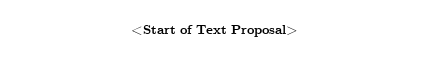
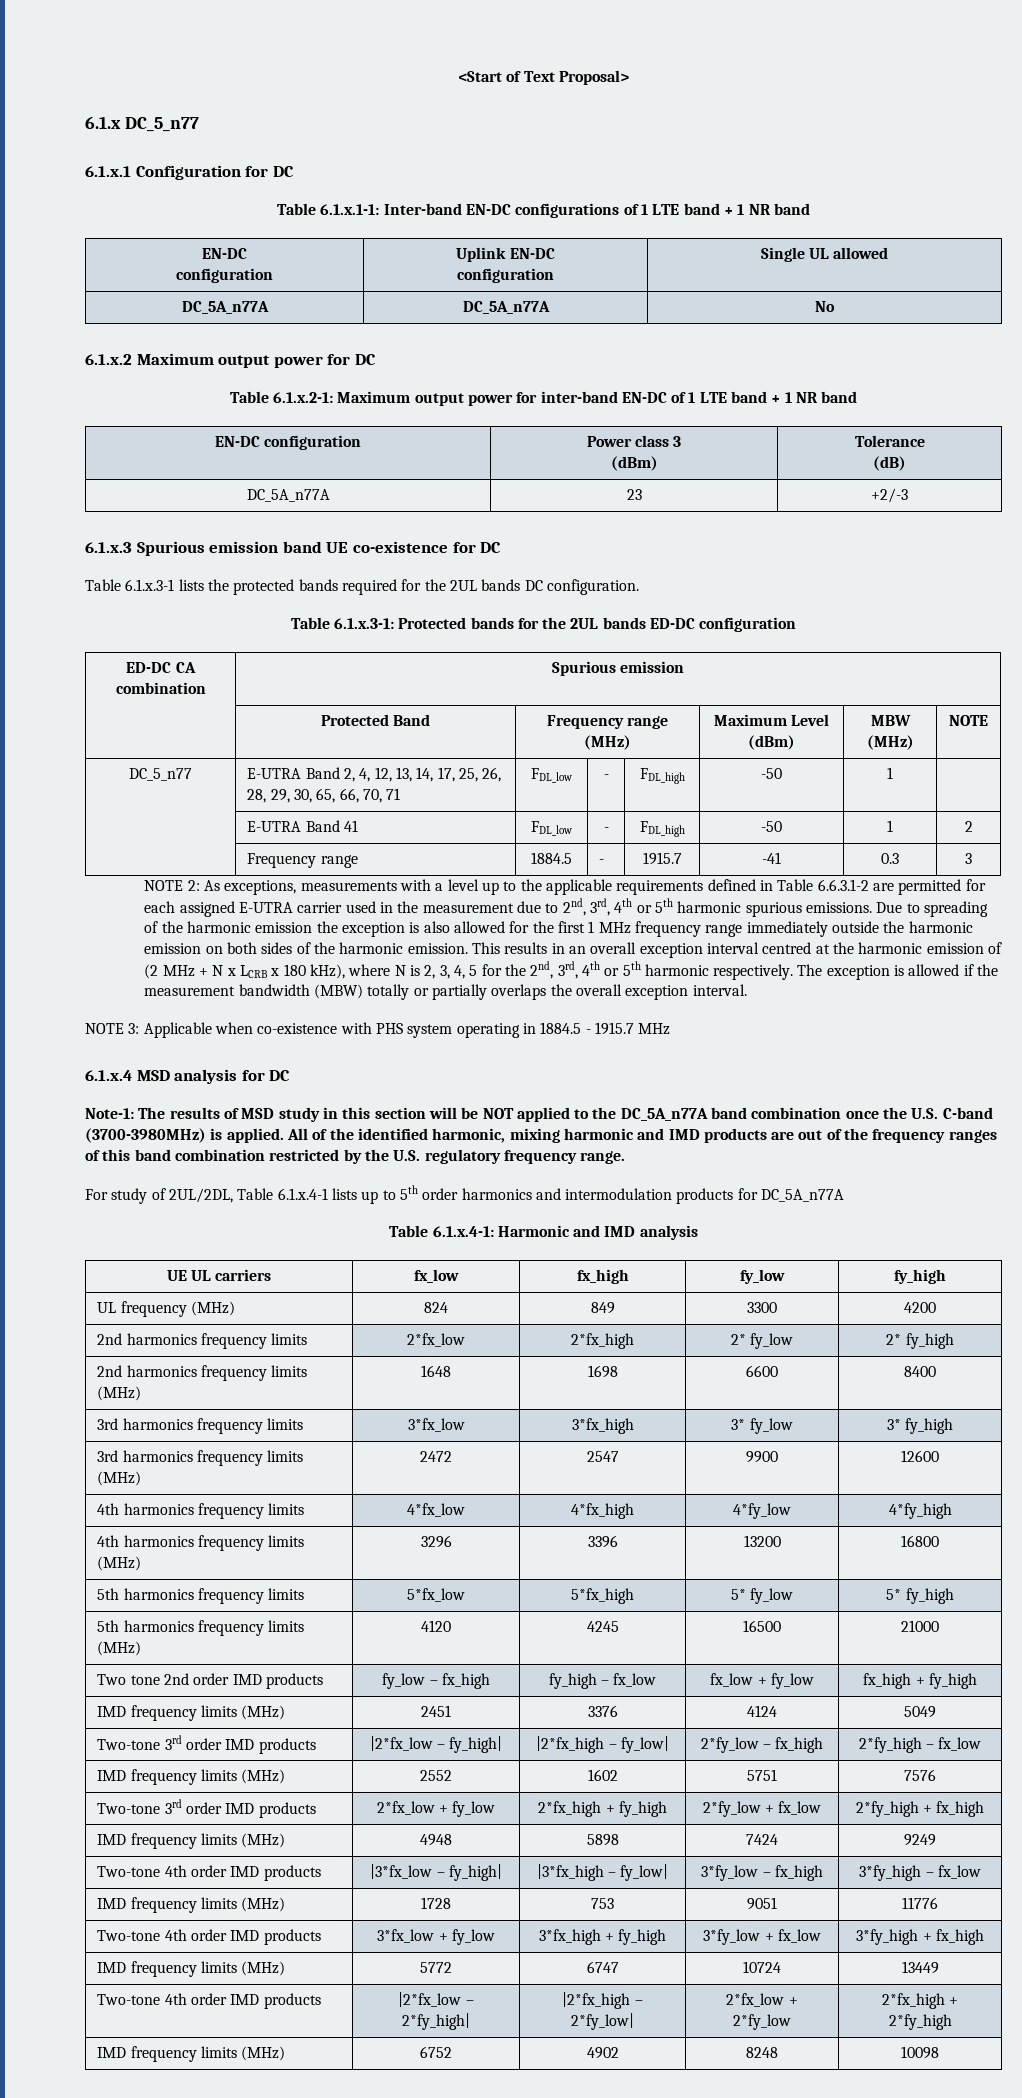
(298, 31) none -> [85,116,199,132] [85,165,294,180] [277,203,810,218] [202,248,247,259] [176,268,273,283] [456,247,555,262] [457,268,554,283] [760,247,889,262] [181,301,269,314] [462,301,550,314] [815,301,835,312] [85,353,376,368] [229,391,858,406] [214,435,362,450] [586,435,682,447] [610,456,658,471] [854,435,925,447] [873,456,906,471] [246,489,330,502] [626,489,642,500] [871,488,908,503] [85,541,502,556] [85,579,639,595] [290,617,797,632] [126,662,196,673] [115,682,206,694] [551,661,685,676] [320,714,431,726] [546,715,669,729] [584,735,631,750] [713,714,830,726] [748,735,795,750] [870,715,911,726] [866,735,914,750] [949,715,988,726] [129,768,192,781] [247,767,502,782] [247,788,401,803] [531,768,572,783] [603,774,609,779] [639,768,685,784] [761,768,782,779] [887,767,893,779] [247,820,358,832] [531,821,572,836] [603,827,609,832] [639,821,685,837] [761,821,782,832] [887,820,893,832] [964,821,973,832] [247,853,358,868] [531,852,572,864] [599,859,605,864] [642,852,682,865] [762,852,781,864] [881,853,899,864] [965,853,972,864] [144,879,986,895] [144,898,988,917] [144,921,973,937] [144,942,1002,958] [144,961,999,980] [144,984,747,1000] [85,1022,671,1038] [85,1069,291,1084] [85,1107,993,1122] [85,1128,997,1143] [85,1149,626,1164] [85,1185,845,1204] [389,1225,698,1240] [166,1269,272,1281] [414,1269,459,1283] [576,1269,629,1284] [740,1269,785,1284] [894,1269,946,1284] [97,1301,235,1317] [424,1302,448,1313] [590,1302,615,1314] [747,1302,777,1313] [904,1302,936,1313] [97,1333,308,1349] [407,1333,465,1347] [571,1333,634,1349] [730,1333,794,1349] [886,1333,954,1349] [97,1365,308,1381] [97,1386,142,1401] [421,1365,451,1377] [587,1365,618,1378] [746,1365,778,1377] [904,1366,936,1377] [97,1418,304,1434] [407,1418,465,1432] [571,1418,634,1434] [731,1418,793,1434] [886,1418,954,1434] [97,1450,304,1466] [97,1471,142,1486] [420,1451,452,1462] [586,1451,619,1462] [746,1451,778,1463] [901,1450,939,1462] [97,1503,305,1519] [407,1503,465,1517] [571,1503,634,1519] [733,1503,791,1519] [888,1503,952,1519] [97,1535,305,1551] [97,1556,142,1571] [420,1535,452,1548] [587,1535,618,1548] [743,1535,781,1547] [901,1535,939,1547] [97,1588,305,1604] [407,1588,465,1602] [571,1588,634,1604] [730,1588,794,1604] [886,1588,954,1604] [97,1620,305,1636] [97,1641,142,1656] [421,1620,451,1632] [586,1621,619,1632] [743,1620,781,1632] [901,1620,939,1632] [97,1673,323,1689] [382,1673,490,1689] [548,1673,657,1689] [710,1673,814,1689] [863,1673,977,1689] [97,1705,286,1721] [421,1705,451,1717] [587,1705,618,1717] [747,1705,777,1717] [904,1706,936,1718] [97,1735,316,1754] [369,1736,503,1753] [536,1736,669,1753] [700,1737,824,1753] [858,1737,982,1753] [97,1769,286,1785] [420,1770,452,1781] [587,1769,618,1781] [747,1769,777,1781] [904,1769,936,1781] [97,1799,316,1818] [376,1801,496,1817] [538,1801,667,1817] [702,1801,822,1817] [855,1801,985,1817] [97,1833,286,1849] [420,1834,452,1846] [586,1834,619,1846] [746,1834,778,1845] [904,1834,936,1846] [97,1865,321,1881] [370,1864,502,1881] [536,1864,669,1881] [701,1865,823,1881] [859,1865,981,1881] [97,1897,286,1913] [421,1897,451,1909] [591,1898,614,1909] [747,1897,777,1910] [902,1897,938,1909] [97,1929,321,1945] [377,1929,495,1945] [538,1929,667,1945] [703,1929,821,1945] [856,1929,984,1945] [97,1961,286,1977] [420,1962,452,1973] [586,1961,619,1973] [743,1961,781,1973] [901,1961,939,1974] [97,1993,321,2009] [398,1992,474,2007] [402,2013,470,2030] [562,1992,643,2009] [571,2013,634,2030] [726,1993,798,2007] [733,2014,791,2030] [881,1993,959,2009] [888,2014,952,2030] [97,2046,286,2062] [420,2046,452,2058] [586,2047,619,2059] [746,2047,778,2058] [901,2046,939,2059] // 6.1.x DC_5_n77 // 6.1.x.1 Configuration for DC // Table 6.1.x.1-1: Inter-band EN-DC configurations of 1 LTE band + 1 NR band // EN-DC // configuration | Uplink EN-DC // configuration | Single UL allowed // DC_5A_n77A | DC_5A_n77A | No // 6.1.x.2 Maximum output power for DC // Table 6.1.x.2-1: Maximum output power for inter-band EN-DC of 1 LTE band + 1 NR band // EN-DC configuration | Power class 3 // (dBm) | Tolerance // (dB) // DC_5A_n77A | 23 | +2/-3 // 6.1.x.3 Spurious emission band UE co-existence for DC // Table 6.1.x.3-1 lists the protected bands required for the 2UL bands DC configuration. // Table 6.1.x.3-1: Protected bands for the 2UL bands ED-DC configuration // ED-DC CA combination | Spurious emission // | Protected Band | Frequency range (MHz) | Maximum Level (dBm) | MBW (MHz) | NOTE // DC_5_n77 | E-UTRA Band 2, 4, 12, 13, 14, 17, 25, 26, 28, 29, 30, 65, 66, 70, 71 | FDL_low | - | FDL_high | -50 | 1 | // | E-UTRA Band 41 | FDL_low | - | FDL_high | -50 | 1 | 2 // | Frequency range | 1884.5 | - | 1915.7 | -41 | 0.3 | 3 // NOTE 2: As exceptions, measurements with a level up to the applicable requirements defined in Table 6.6.3.1-2 are permitted for each assigned E-UTRA carrier used in the measurement due to 2nd, 3rd, 4th or 5th harmonic spurious emissions. Due to spreading of the harmonic emission the exception is also allowed for the first 1 MHz frequency range immediately outside the harmonic emission on both sides of the harmonic emission. This results in an overall exception interval centred at the harmonic emission of (2 MHz + N x LCRB x 180 kHz), where N is 2, 3, 4, 5 for the 2nd, 3rd, 4th or 5th harmonic respectively. The exception is allowed if the measurement bandwidth (MBW) totally or partially overlaps the overall exception interval. // NOTE 3: Applicable when co-existence with PHS system operating in 1884.5 - 1915.7 MHz // 6.1.x.4 MSD analysis for DC // Note-1: The results of MSD study in this section will be NOT applied to the DC_5A_n77A band combination once the U.S. C-band (3700-3980MHz) is applied. All of the identified harmonic, mixing harmonic and IMD products are out of the frequency ranges of this band combination restricted by the U.S. regulatory frequency range. // For study of 2UL/2DL, Table 6.1.x.4-1 lists up to 5th order harmonics and intermodulation products for DC_5A_n77A // Table 6.1.x.4-1: Harmonic and IMD analysis // UE UL carriers | fx_low | fx_high | fy_low | fy_high // UL frequency (MHz) | 824 | 849 | 3300 | 4200 // 2nd harmonics frequency limits | 2*fx_low | 2*fx_high | 2* fy_low | 2* fy_high // 2nd harmonics frequency limits (MHz) | 1648 | 1698 | 6600 | 8400 // 3rd harmonics frequency limits | 3*fx_low | 3*fx_high | 3* fy_low | 3* fy_high // 3rd harmonics frequency limits (MHz) | 2472 | 2547 | 9900 | 12600 // 4th harmonics frequency limits | 4*fx_low | 4*fx_high | 4*fy_low | 4*fy_high // 4th harmonics frequency limits (MHz) | 3296 | 3396 | 13200 | 16800 // 5th harmonics frequency limits | 5*fx_low | 5*fx_high | 5* fy_low | 5* fy_high // 5th harmonics frequency limits (MHz) | 4120 | 4245 | 16500 | 21000 // Two tone 2nd order IMD products | fy_low – fx_high | fy_high – fx_low | fx_low + fy_low | fx_high + fy_high // IMD frequency limits (MHz) | 2451 | 3376 | 4124 | 5049 // Two-tone 3rd order IMD products | |2*fx_low – fy_high| | |2*fx_high – fy_low| | 2*fy_low – fx_high | 2*fy_high – fx_low // IMD frequency limits (MHz) | 2552 | 1602 | 5751 | 7576 // Two-tone 3rd order IMD products | 2*fx_low + fy_low | 2*fx_high + fy_high | 2*fy_low + fx_low | 2*fy_high + fx_high // IMD frequency limits (MHz) | 4948 | 5898 | 7424 | 9249 // Two-tone 4th order IMD products | |3*fx_low – fy_high| | |3*fx_high – fy_low| | 3*fy_low – fx_high | 3*fy_high – fx_low // IMD frequency limits (MHz) | 1728 | 753 | 9051 | 11776 // Two-tone 4th order IMD products | 3*fx_low + fy_low | 3*fx_high + fy_high | 3*fy_low + fx_low | 3*fy_high + fx_high // IMD frequency limits (MHz) | 5772 | 6747 | 10724 | 13449 // Two-tone 4th order IMD products | |2*fx_low – 2*fy_high| | |2*fx_high – 2*fy_low| | 2*fx_low + 2*fy_low | 2*fx_high + 2*fy_high // IMD frequency limits (MHz) | 6752 | 4902 | 8248 | 10098

